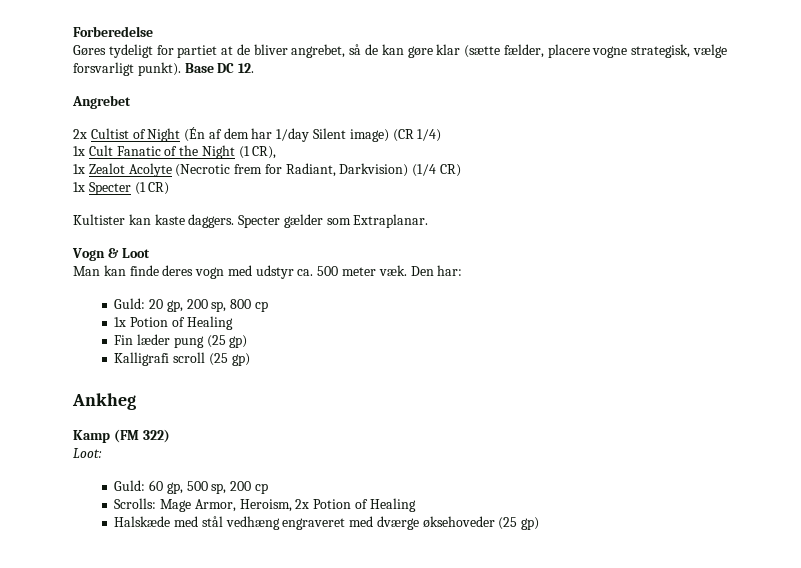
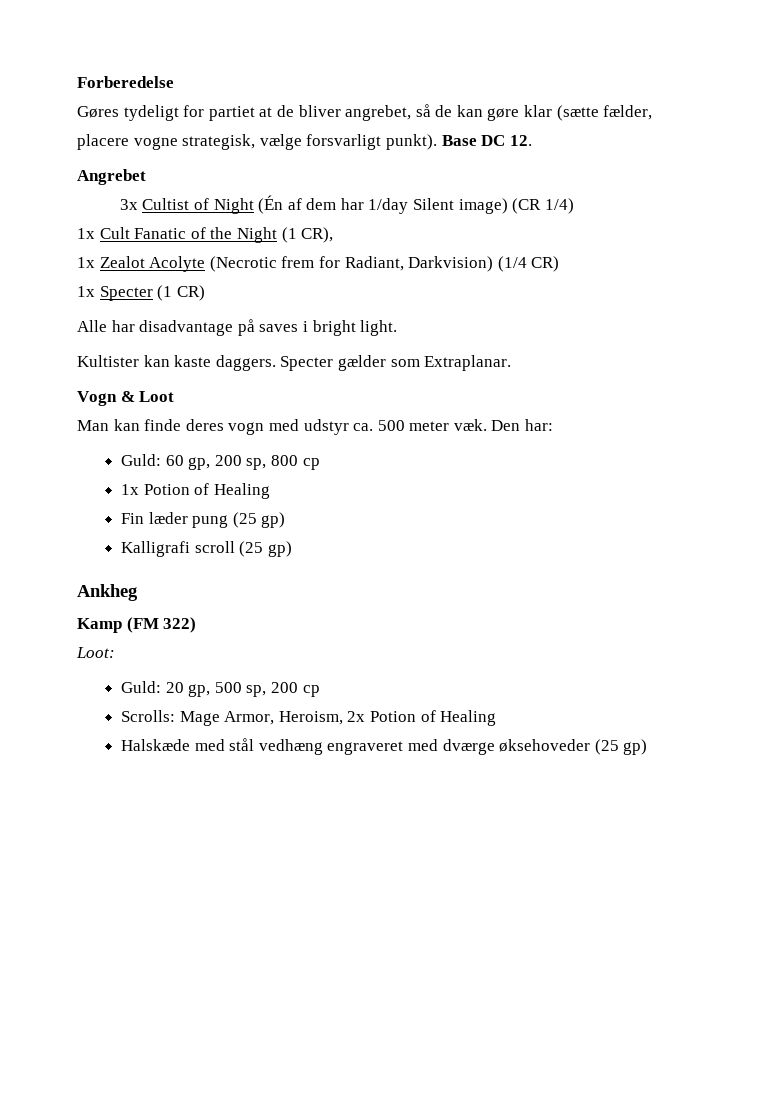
[73,129,87,139] 2x -> [119,199,138,210] 3x
(170, 188) none -> [77,319,398,336] // Alle har disadvantage på saves i bright light.
[148,299,163,309] 20 -> [165,455,184,466] 60
[148,480,163,491] 60 -> [165,682,184,693] 20

